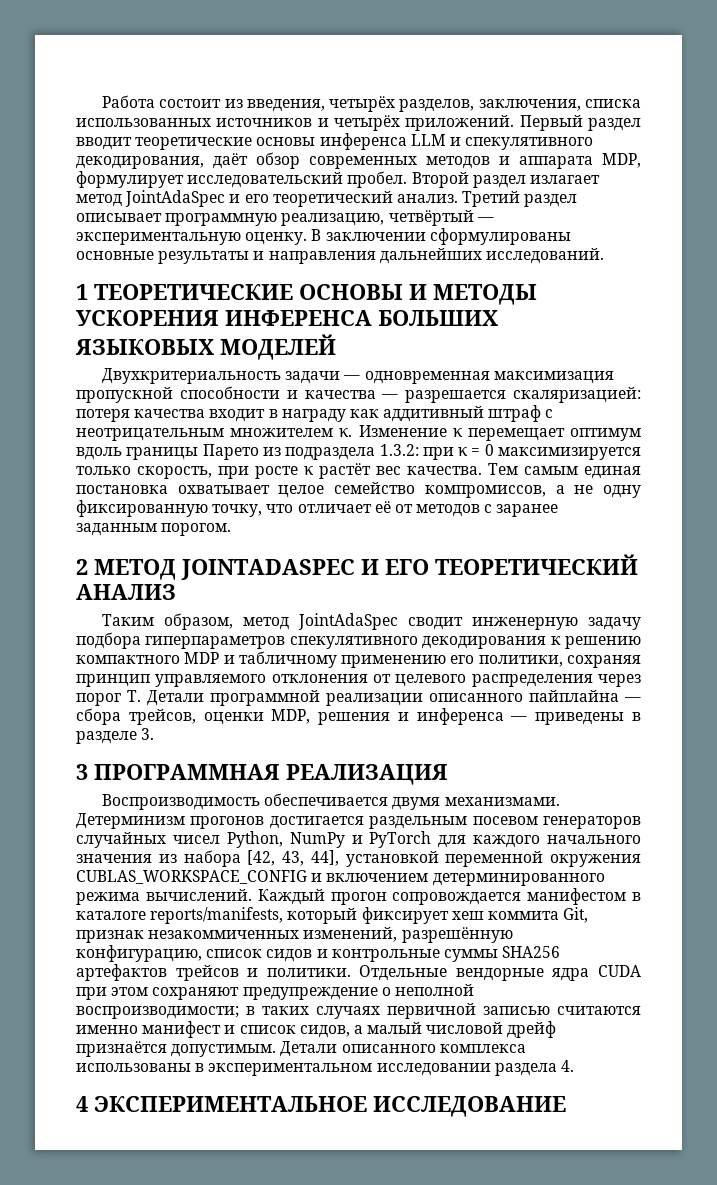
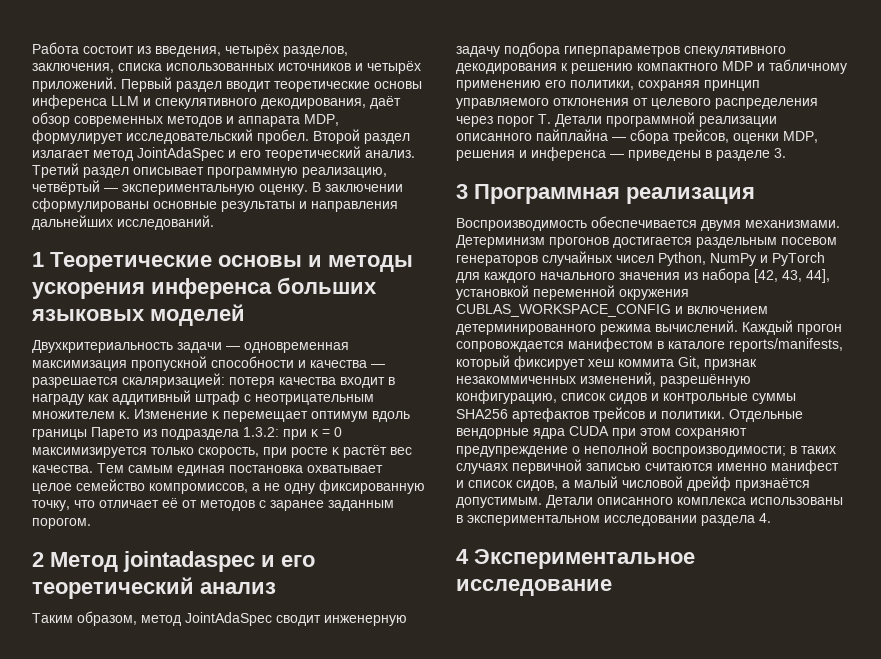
[94,284,537,305] [76,310,498,326] [75,334,336,360] ТЕОРЕТИЧЕСКИЕ ОСНОВЫ И МЕТОДЫ УСКОРЕНИЯ ИНФЕРЕНСА БОЛЬШИХ ЯЗЫКОВЫХ МОДЕЛЕЙ -> [50,252,413,272] [32,277,377,299] [31,304,245,326] Теоретические основы и методы ускорения инференса больших языковых моделей
[94,554,638,580] [76,584,176,600] МЕТОД JOINTADASPEC И ЕГО ТЕОРЕТИЧЕСКИЙ АНАЛИЗ -> [50,551,315,572] [32,577,276,599] Метод jointadaspec и его теоретический анализ
[94,764,448,785] ПРОГРАММНАЯ РЕАЛИЗАЦИЯ -> [474,184,755,204] Программная реализация
[94,1096,566,1117] ЭКСПЕРИМЕНТАЛЬНОЕ ИССЛЕДОВАНИЕ -> [474,549,695,569] [456,579,612,596] Экспериментальное исследование

